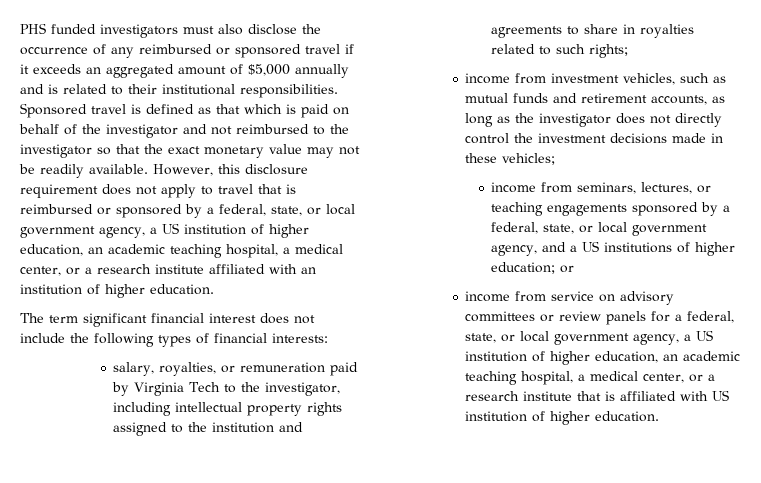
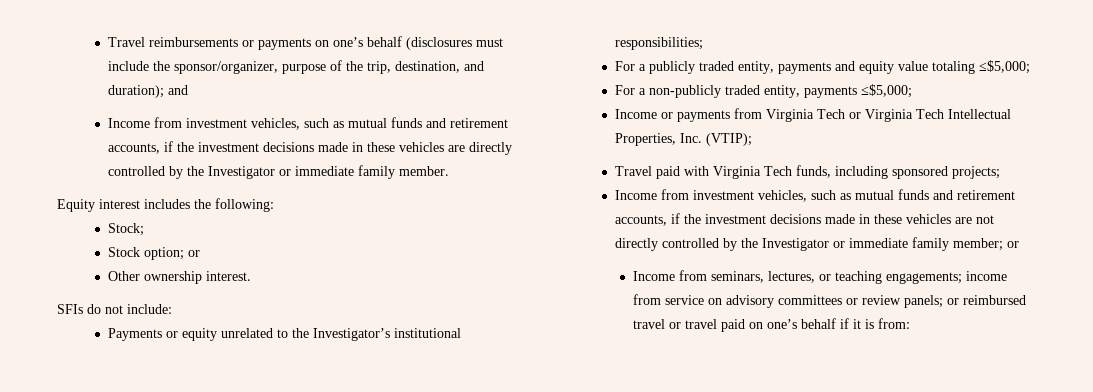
[20,23,321,38] [20,44,354,58] [20,64,349,78] [20,84,338,98] [20,103,349,118] [19,124,349,138] [20,144,360,158] [19,164,308,178] [20,184,296,198] [20,204,355,218] [20,223,309,238] [20,244,343,258] [20,264,316,276] [20,284,214,298] [20,313,315,327] [20,333,328,347] [113,362,359,376] [112,382,341,396] [113,402,343,416] [113,422,304,436] [491,24,695,38] [491,44,629,58] [465,73,511,84] PHS funded investigators must also disclose the occurrence of any reimbursed or sponsored travel if it exceeds an aggregated amount of $5,000 annually and is related to their institutional responsibilities. Sponsored travel is defined as that which is paid on behalf of the investigator and not reimbursed to the investigator so that the exact monetary value may not be readily available. However, this disclosure requirement does not apply to travel that is reimbursed or sponsored by a federal, state, or local government agency, a US institution of higher education, an academic teaching hospital, a medical center, or a research institute affiliated with an institution of higher education. // The term significant financial interest does not include the following types of financial interests: // salary, royalties, or remuneration paid by Virginia Tech to the investigator, including intellectual property rights assigned to the institution and agreements to share in royalties related to such rights; // income -> [107,36,503,50] [107,60,484,74] [107,85,188,98] [107,118,150,128] Travel reimbursements or payments on one’s behalf (disclosures must include the sponsor/organizer, purpose of the trip, destination, and duration); and // Income
[712,96,726,103] [465,113,723,127] [465,133,724,144] [465,153,556,165] [491,182,537,193] as long as the investigator does not directly control the investment decisions made in these vehicles; // income -> [163,141,512,155] [107,165,449,179] [57,198,274,212] [107,223,144,236] [107,247,200,260] [107,271,251,284] [57,304,172,314] [107,328,461,341] [614,37,703,50] [614,60,1030,74] [614,84,912,98] [614,108,1011,122] [614,133,752,146] [614,165,1000,179] [614,189,1015,202] [614,213,994,226] [614,237,1019,251] [632,271,675,281] if the investment decisions made in these vehicles are directly controlled by the Investigator or immediate family member. // Equity interest includes the following: // Stock; // Stock option; or // Other ownership interest. // SFIs do not include: // Payments or equity unrelated to the Investigator’s institutional responsibilities; // For a publicly traded entity, payments and equity value totaling ≤$5,000; // For a non-publicly traded entity, payments ≤$5,000; // Income or payments from Virginia Tech or Virginia Tech Intellectual Properties, Inc. (VTIP); // Travel paid with Virginia Tech funds, including sponsored projects; // Income from investment vehicles, such as mutual funds and retirement accounts, if the investment decisions made in these vehicles are not directly controlled by the Investigator or immediate family member; or // Income
[547,202,731,216] [491,222,708,236] [491,241,736,256] [491,262,575,274] engagements sponsored by a federal, state, or local government agency, and a US institutions of higher education; or // -> [885,272,962,284] engagements;
[606,311,735,325] [465,330,714,345] [465,351,741,365] [465,371,716,385] [465,390,730,401] [465,411,660,425] panels for a federal, state, or local government agency, a US institution of higher education, an academic teaching hospital, a medical center, or a research institute that is affiliated with US institution of higher education. -> [903,295,1026,308] [632,318,910,332] panels; or reimbursed travel or travel paid on one’s behalf if it is from:

